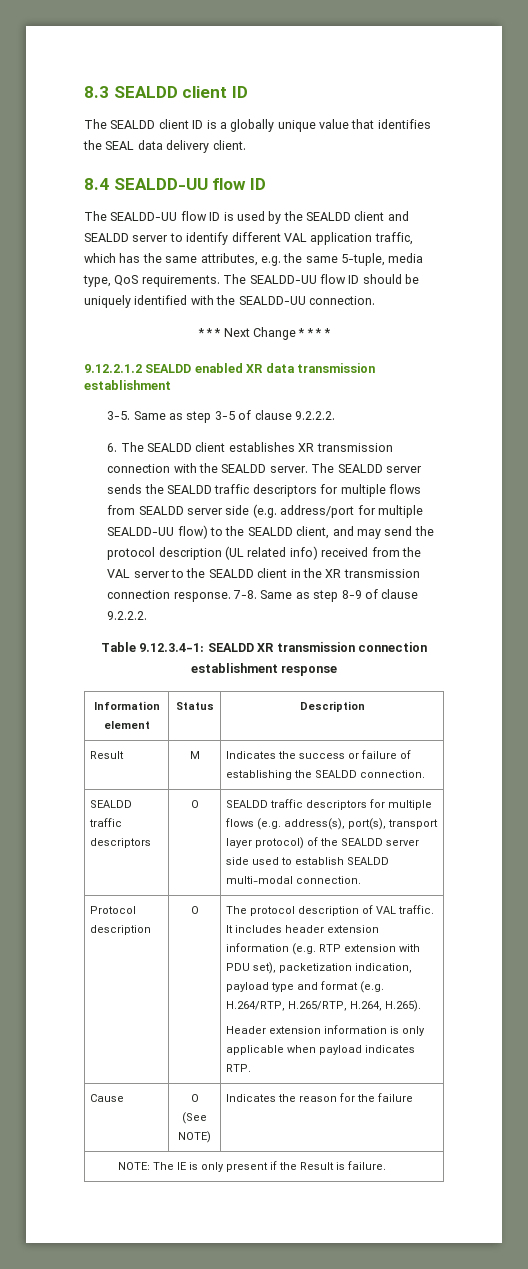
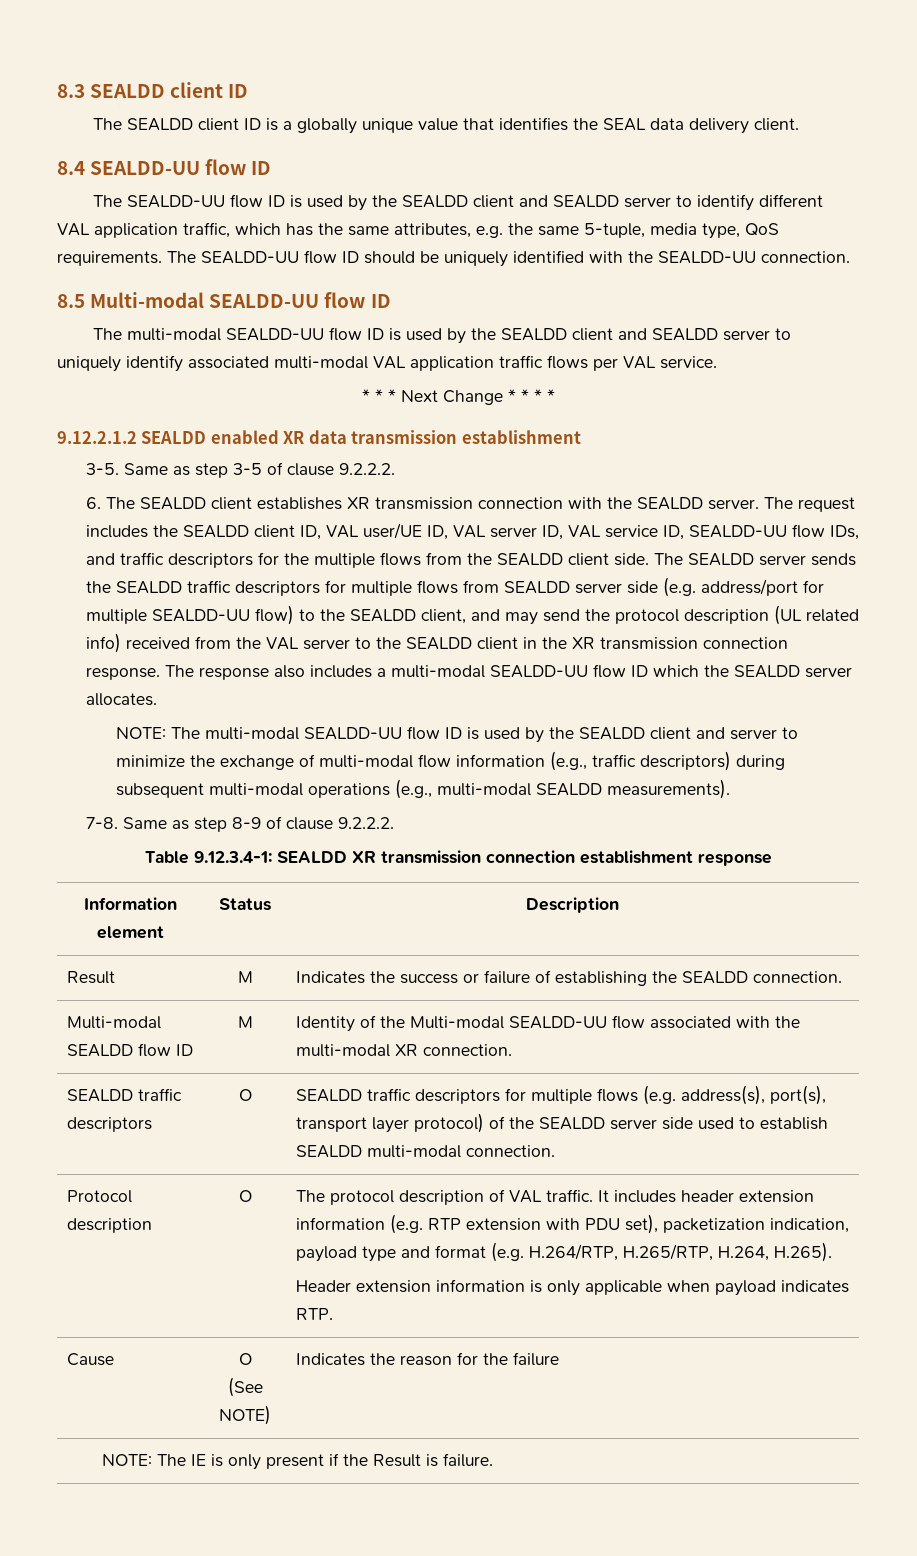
(375, 300) none -> [57,292,391,308] [93,327,792,344] [57,355,717,372] // 8.5 Multi-modal SEALDD-UU flow ID // The multi-modal SEALDD-UU flow ID is used by the SEALDD client and SEALDD server to uniquely identify associated multi-modal VAL application traffic flows per VAL service.
(335, 468) none -> [798,497,856,512] [86,523,860,540] [86,552,684,568] request includes the SEALDD client ID, VAL user/UE ID, VAL server ID, VAL service ID, SEALDD-UU flow IDs, and traffic descriptors for the multiple flows from the SEALDD client side. The
(231, 597) none -> [165,664,853,680] [86,693,158,706] [115,726,798,743] [115,751,785,771] [115,779,730,799] The response also includes a multi-modal SEALDD-UU flow ID which the SEALDD server allocates. // NOTE: The multi-modal SEALDD-UU flow ID is used by the SEALDD client and server to minimize the exchange of multi-modal flow information (e.g., traffic descriptors) during subsequent multi-modal operations (e.g., multi-modal SEALDD measurements). //
(425, 774) none -> [66,1016,161,1029] [66,1043,193,1057] [237,1016,253,1028] [295,1015,800,1032] [295,1044,512,1057] // Multi-modal SEALDD flow ID | M | Identity of the Multi-modal SEALDD-UU flow associated with the multi-modal XR connection.

